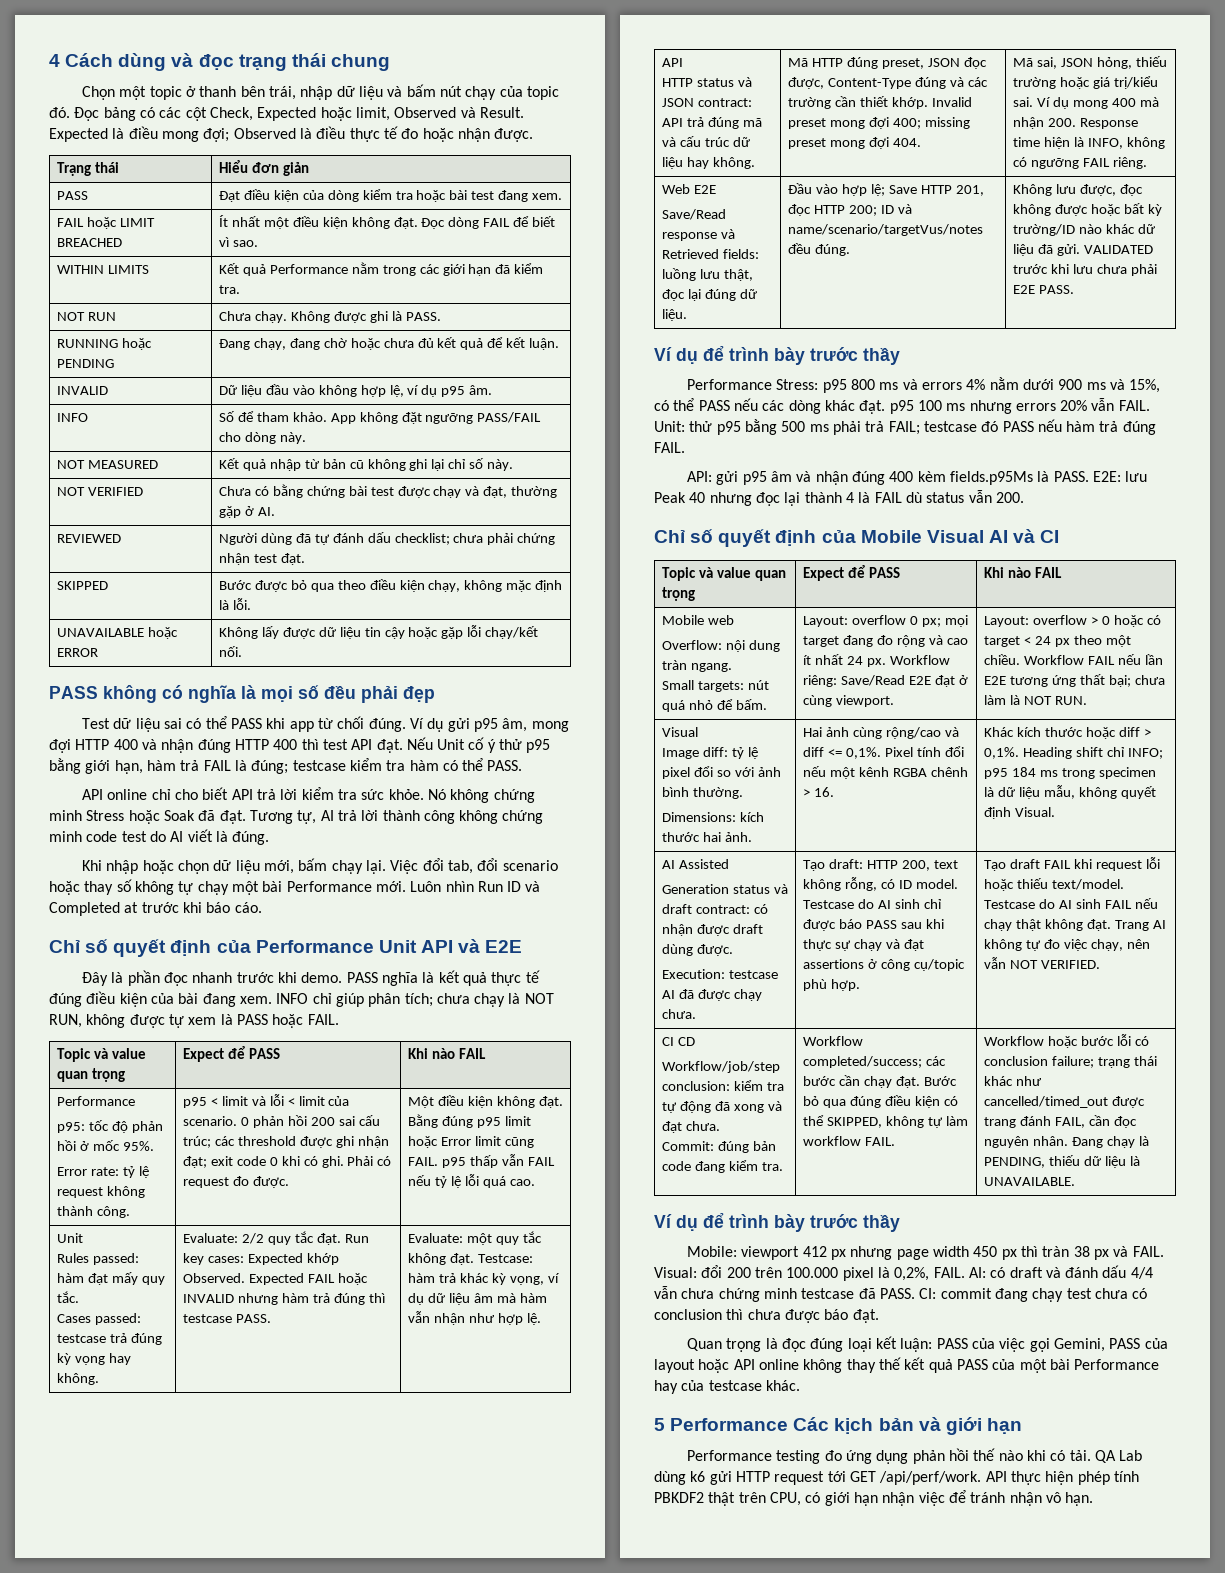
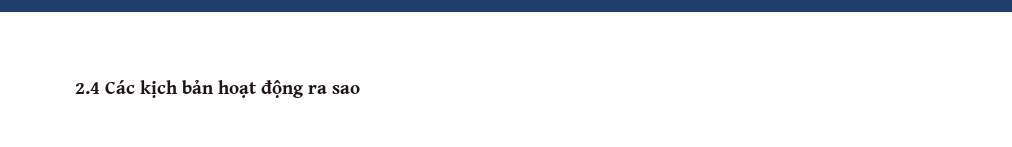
[49,53,390,71] [82,84,559,100] [49,107,524,121] [49,126,534,142] [57,162,119,176] [219,160,309,176] [57,191,89,200] [219,189,563,202] [57,217,155,229] [57,238,123,247] [219,215,556,229] [219,237,258,247] [57,265,149,274] [219,262,544,276] [219,285,241,294] [57,312,116,321] [219,311,441,323] [57,338,152,350] [57,359,115,368] [219,337,560,350] [57,386,109,395] [219,384,493,397] [57,413,89,422] [219,411,542,424] [219,432,306,444] [57,460,158,469] [219,458,514,471] [57,487,143,496] [219,484,558,498] [219,506,275,518] [57,534,122,543] [219,532,556,545] [219,553,305,565] [57,581,109,590] [219,579,563,592] [219,598,251,610] [57,627,178,639] [57,648,99,657] [219,625,539,639] [219,646,243,657] [49,685,435,703] [82,716,569,732] [49,737,551,753] [49,758,523,774] [82,787,535,803] [49,810,544,824] [49,829,270,845] [82,858,558,874] [49,879,541,895] [49,902,262,916] [49,939,523,957] [82,970,540,986] [49,991,554,1007] [49,1014,339,1028] [57,1048,146,1062] [57,1068,125,1082] [183,1046,280,1062] [408,1048,486,1059] [57,1096,136,1106] [57,1120,163,1133] [57,1140,154,1151] [57,1166,149,1178] [57,1186,145,1198] [57,1206,130,1218] [183,1094,350,1108] [183,1115,380,1128] [183,1136,389,1148] [183,1156,392,1168] [183,1176,289,1188] [408,1095,563,1108] [408,1114,531,1128] [408,1136,534,1148] [408,1154,555,1168] [408,1174,535,1188] [57,1233,84,1243] [57,1253,139,1265] [57,1272,165,1285] [57,1291,80,1303] [57,1313,141,1325] [57,1333,162,1345] [57,1353,131,1365] [57,1373,100,1385] [183,1231,369,1245] [183,1253,339,1265] [183,1273,368,1285] [183,1293,385,1305] [183,1314,271,1323] [408,1231,542,1245] [408,1253,533,1265] [408,1273,559,1285] [408,1293,547,1305] [408,1311,541,1325] [662,58,684,67] [662,77,752,87] [662,98,752,107] [662,117,762,129] [662,136,751,147] [662,157,755,169] [788,57,987,69] [788,77,988,89] [788,96,972,109] [788,117,970,129] [788,137,921,149] [1013,56,1167,69] [1013,76,1158,89] [1013,97,1159,109] [1013,117,1138,129] [1013,137,1165,149] [1013,157,1147,169] [662,184,716,194] [662,209,727,220] [662,229,735,241] [662,249,759,259] [662,268,753,281] [662,289,758,301] [662,309,688,321] [788,183,984,196] [788,204,912,216] [788,224,984,236] [788,243,850,256] [1013,184,1143,196] [1013,203,1162,216] [1013,224,1156,236] [1013,244,1153,256] [1013,264,1157,276] [1013,285,1074,294] [654,346,900,365] [687,377,1161,393] [654,398,1150,414] [654,419,1156,435] [654,442,685,453] [687,471,1148,485] [654,490,1024,506] [654,529,1060,547] [662,567,786,581] [662,587,696,601] [803,565,900,581] [984,567,1062,578] [662,615,734,625] [662,640,780,652] [662,660,732,672] [662,680,769,692] [662,699,767,712] [803,615,968,627] [803,635,968,647] [803,654,950,667] [803,675,968,687] [803,695,894,707] [984,615,1161,627] [984,635,1131,647] [984,654,1163,665] [984,674,1165,687] [984,695,1087,705] [662,727,699,737] [662,747,758,759] [662,766,781,779] [662,787,743,799] [662,812,764,822] [662,832,752,842] [803,727,959,739] [803,746,964,759] [803,766,968,779] [803,787,834,797] [984,727,1151,739] [984,747,1163,759] [984,767,1156,779] [984,785,1156,799] [984,807,1055,819] [662,859,729,869] [662,884,788,894] [662,904,768,914] [662,924,763,936] [662,944,733,956] [662,969,778,979] [662,989,762,1001] [662,1009,697,1019] [803,859,958,871] [803,877,958,891] [803,899,941,909] [803,919,944,931] [803,939,924,951] [803,959,965,971] [803,979,860,991] [984,857,1160,871] [984,878,1124,891] [984,898,1158,909] [984,919,1166,931] [984,939,1150,951] [984,957,1100,969] [662,1037,695,1046] [662,1061,781,1073] [662,1080,784,1091] [662,1101,782,1113] [662,1121,720,1133] [662,1141,776,1153] [662,1160,783,1173] [803,1036,864,1046] [803,1056,946,1068] [803,1075,957,1088] [803,1095,958,1108] [803,1115,968,1128] [803,1136,895,1146] [984,1034,1149,1048] [984,1056,1157,1068] [984,1076,1042,1086] [984,1096,1145,1108] [984,1115,1137,1128] [984,1136,1149,1148] [984,1155,1140,1168] [984,1177,1076,1186] [654,1213,900,1232] [687,1246,1164,1260] [654,1265,1153,1281] [654,1286,1148,1302] [654,1309,879,1323] [687,1336,1168,1352] [654,1357,1160,1373] [654,1380,800,1394] [654,1417,1022,1435] [687,1448,1143,1464] [654,1471,1139,1485] [654,1490,1094,1506] 4 Cách dùng và đọc trạng thái chung // Chọn một topic ở thanh bên trái, nhập dữ liệu và bấm nút chạy của topic đó. Đọc bảng có các cột Check, Expected hoặc limit, Observed và Result. Expected là điều mong đợi; Observed là điều thực tế đo hoặc nhận được. // Trạng thái | Hiểu đơn giản // PASS | Đạt điều kiện của dòng kiểm tra hoặc bài test đang xem. // FAIL hoặc LIMIT BREACHED | Ít nhất một điều kiện không đạt. Đọc dòng FAIL để biết vì sao. // WITHIN LIMITS | Kết quả Performance nằm trong các giới hạn đã kiểm tra. // NOT RUN | Chưa chạy. Không được ghi là PASS. // RUNNING hoặc PENDING | Đang chạy, đang chờ hoặc chưa đủ kết quả để kết luận. // INVALID | Dữ liệu đầu vào không hợp lệ, ví dụ p95 âm. // INFO | Số để tham khảo. App không đặt ngưỡng PASS/FAIL cho dòng này. // NOT MEASURED | Kết quả nhập từ bản cũ không ghi lại chỉ số này. // NOT VERIFIED | Chưa có bằng chứng bài test được chạy và đạt, thường gặp ở AI. // REVIEWED | Người dùng đã tự đánh dấu checklist; chưa phải chứng nhận test đạt. // SKIPPED | Bước được bỏ qua theo điều kiện chạy, không mặc định là lỗi. // UNAVAILABLE hoặc ERROR | Không lấy được dữ liệu tin cậy hoặc gặp lỗi chạy/kết nối. // PASS không có nghĩa là mọi số đều phải đẹp // Test dữ liệu sai có thể PASS khi app từ chối đúng. Ví dụ gửi p95 âm, mong đợi HTTP 400 và nhận đúng HTTP 400 thì test API đạt. Nếu Unit cố ý thử p95 bằng giới hạn, hàm trả FAIL là đúng; testcase kiểm tra hàm có thể PASS. // API online chỉ cho biết API trả lời kiểm tra sức khỏe. Nó không chứng minh Stress hoặc Soak đã đạt. Tương tự, AI trả lời thành công không chứng minh code test do AI viết là đúng. // Khi nhập hoặc chọn dữ liệu mới, bấm chạy lại. Việc đổi tab, đổi scenario hoặc thay số không tự chạy một bài Performance mới. Luôn nhìn Run ID và Completed at trước khi báo cáo. // Chỉ số quyết định của Performance Unit API và E2E // Đây là phần đọc nhanh trước khi demo. PASS nghĩa là kết quả thực tế đúng điều kiện của bài đang xem. INFO chỉ giúp phân tích; chưa chạy là NOT RUN, không được tự xem là PASS hoặc FAIL. // Topic và value quan trọng | Expect để PASS | Khi nào FAIL // Performance // p95: tốc độ phản hồi ở mốc 95%. // Error rate: tỷ lệ request không thành công. | p95 < limit và lỗi < limit của scenario. 0 phản hồi 200 sai cấu trúc; các threshold được ghi nhận đạt; exit code 0 khi có ghi. Phải có request đo được. | Một điều kiện không đạt. Bằng đúng p95 limit hoặc Error limit cũng FAIL. p95 thấp vẫn FAIL nếu tỷ lệ lỗi quá cao. // Unit // Rules passed: hàm đạt mấy quy tắc. // Cases passed: testcase trả đúng kỳ vọng hay không. | Evaluate: 2/2 quy tắc đạt. Run key cases: Expected khớp Observed. Expected FAIL hoặc INVALID nhưng hàm trả đúng thì testcase PASS. | Evaluate: một quy tắc không đạt. Testcase: hàm trả khác kỳ vọng, ví dụ dữ liệu âm mà hàm vẫn nhận như hợp lệ. // API // HTTP status và JSON contract: API trả đúng mã và cấu trúc dữ liệu hay không. | Mã HTTP đúng preset, JSON đọc được, Content-Type đúng và các trường cần thiết khớp. Invalid preset mong đợi 400; missing preset mong đợi 404. | Mã sai, JSON hỏng, thiếu trường hoặc giá trị/kiểu sai. Ví dụ mong 400 mà nhận 200. Response time hiện là INFO, không có ngưỡng FAIL riêng. // Web E2E // Save/Read response và Retrieved fields: luồng lưu thật, đọc lại đúng dữ liệu. | Đầu vào hợp lệ; Save HTTP 201, đọc HTTP 200; ID và name/scenario/targetVus/notes đều đúng. | Không lưu được, đọc không được hoặc bất kỳ trường/ID nào khác dữ liệu đã gửi. VALIDATED trước khi lưu chưa phải E2E PASS. // Ví dụ để trình bày trước thầy // Performance Stress: p95 800 ms và errors 4% nằm dưới 900 ms và 15%, có thể PASS nếu các dòng khác đạt. p95 100 ms nhưng errors 20% vẫn FAIL. Unit: thử p95 bằng 500 ms phải trả FAIL; testcase đó PASS nếu hàm trả đúng FAIL. // API: gửi p95 âm và nhận đúng 400 kèm fields.p95Ms là PASS. E2E: lưu Peak 40 nhưng đọc lại thành 4 là FAIL dù status vẫn 200. // Chỉ số quyết định của Mobile Visual AI và CI // Topic và value quan trọng | Expect để PASS | Khi nào FAIL // Mobile web // Overflow: nội dung tràn ngang. // Small targets: nút quá nhỏ để bấm. | Layout: overflow 0 px; mọi target đang đo rộng và cao ít nhất 24 px. Workflow riêng: Save/Read E2E đạt ở cùng viewport. | Layout: overflow > 0 hoặc có target < 24 px theo một chiều. Workflow FAIL nếu lần E2E tương ứng thất bại; chưa làm là NOT RUN. // Visual // Image diff: tỷ lệ pixel đổi so với ảnh bình thường. // Dimensions: kích thước hai ảnh. | Hai ảnh cùng rộng/cao và diff <= 0,1%. Pixel tính đổi nếu một kênh RGBA chênh > 16. | Khác kích thước hoặc diff > 0,1%. Heading shift chỉ INFO; p95 184 ms trong specimen là dữ liệu mẫu, không quyết định Visual. // AI Assisted // Generation status và draft contract: có nhận được draft dùng được. // Execution: testcase AI đã được chạy chưa. | Tạo draft: HTTP 200, text không rỗng, có ID model. Testcase do AI sinh chỉ được báo PASS sau khi thực sự chạy và đạt assertions ở công cụ/topic phù hợp. | Tạo draft FAIL khi request lỗi hoặc thiếu text/model. Testcase do AI sinh FAIL nếu chạy thật không đạt. Trang AI không tự đo việc chạy, nên vẫn NOT VERIFIED. // CI CD // Workflow/job/step conclusion: kiểm tra tự động đã xong và đạt chưa. // Commit: đúng bản code đang kiểm tra. | Workflow completed/success; các bước cần chạy đạt. Bước bỏ qua đúng điều kiện có thể SKIPPED, không tự làm workflow FAIL. | Workflow hoặc bước lỗi có conclusion failure; trạng thái khác như cancelled/timed_out được trang đánh FAIL, cần đọc nguyên nhân. Đang chạy là PENDING, thiếu dữ liệu là UNAVAILABLE. // Ví dụ để trình bày trước thầy // Mobile: viewport 412 px nhưng page width 450 px thì tràn 38 px và FAIL. Visual: đổi 200 trên 100.000 pixel là 0,2%, FAIL. AI: có draft và đánh dấu 4/4 vẫn chưa chứng minh testcase đã PASS. CI: commit đang chạy test chưa có conclusion thì chưa được báo đạt. // Quan trọng là đọc đúng loại kết luận: PASS của việc gọi Gemini, PASS của layout hoặc API online không thay thế kết quả PASS của một bài Performance hay của testcase khác. // 5 Performance Các kịch bản và giới hạn // Performance testing đo ứng dụng phản hồi thế nào khi có tải. QA Lab dùng k6 gửi HTTP request tới GET /api/perf/work. API thực hiện phép tính PBKDF2 thật trên CPU, có giới hạn nhận việc để tránh nhận vô hạn. -> [75,80,360,98] 2.4 Các kịch bản hoạt động ra sao

